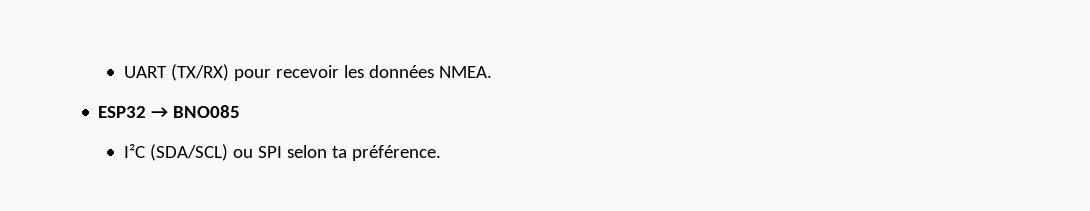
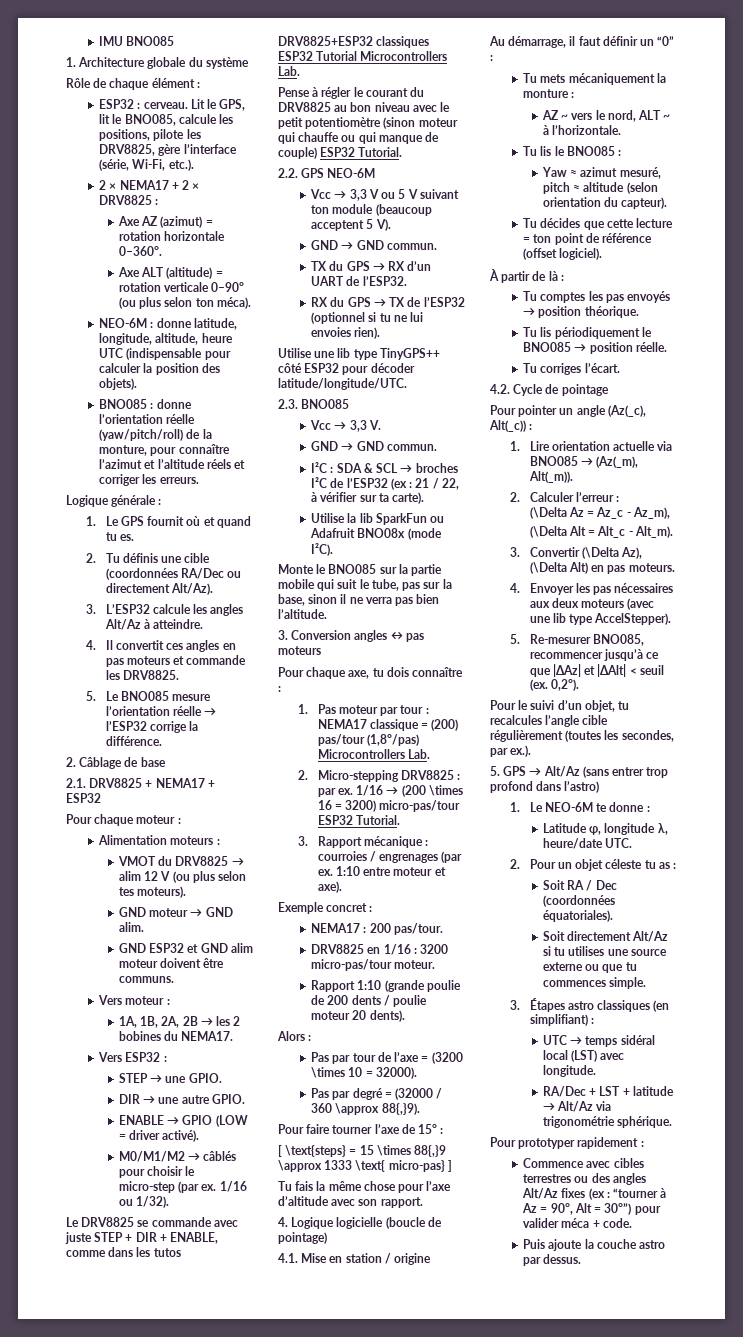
[123,64,492,81] [98,105,241,118] [123,143,441,161] UART (TX/RX) pour recevoir les données NMEA. // ESP32 → BNO085 // I²C (SDA/SCL) ou SPI selon ta préférence. -> [99,36,175,46] [66,57,249,69] [66,78,200,90] [99,99,246,111] [99,114,234,126] [99,129,201,141] [99,144,237,156] [99,159,194,171] [99,180,200,190] [99,195,159,205] [117,216,213,228] [118,231,226,241] [118,246,162,256] [117,267,223,279] [118,282,245,292] [118,297,251,309] [99,318,237,330] [99,333,233,345] [99,348,231,360] [99,363,220,375] [99,378,138,390] [99,399,192,409] [99,414,196,424] [99,429,212,441] [99,444,230,456] [99,459,246,469] [99,474,199,486] [66,495,162,507] [85,516,251,528] [105,532,134,541] [85,553,211,563] [105,568,242,580] [105,583,213,595] [85,604,244,616] [104,619,204,630] [85,640,236,652] [105,655,247,667] [105,670,179,680] [85,691,212,701] [105,706,217,716] [105,721,199,733] [105,736,162,746] [66,757,166,769] [66,778,215,788] [66,793,101,803] [66,814,181,826] [98,835,220,845] [117,856,244,866] [118,871,247,883] [118,886,187,898] [118,907,233,917] [118,922,144,932] [118,943,253,953] [118,958,225,968] [118,976,174,983] [98,995,170,1005] [118,1016,241,1028] [118,1031,234,1041] [98,1052,167,1062] [118,1073,222,1083] [118,1094,245,1104] [118,1115,248,1127] [118,1130,200,1142] [118,1151,237,1162] [118,1166,196,1178] [118,1181,247,1193] [118,1196,170,1208] [66,1217,238,1227] [65,1232,219,1244] [66,1247,181,1257] [278,36,430,48] [278,51,448,61] [278,66,300,76] [278,87,425,99] [278,102,451,112] [278,117,458,129] [278,132,440,144] [278,147,403,159] [278,168,376,178] [310,189,459,201] [311,204,432,216] [311,219,391,231] [311,240,437,250] [311,261,432,271] [311,276,407,286] [311,297,465,307] [311,312,424,324] [311,327,381,339] [278,348,440,360] [278,363,415,375] [278,378,407,390] [278,399,350,409] [310,420,381,432] [311,441,437,451] [311,462,458,473] [311,477,459,490] [311,492,425,504] [311,513,445,525] [310,528,442,540] [311,543,334,556] [278,564,443,576] [278,579,452,591] [278,594,440,606] [278,609,327,619] [278,630,424,642] [278,646,321,655] [278,667,464,679] [278,686,281,692] [297,704,429,716] [317,719,459,731] [317,734,419,746] [317,749,430,759] [297,770,461,782] [317,785,463,797] [317,800,461,812] [317,815,400,825] [297,836,429,848] [317,851,463,863] [317,866,446,876] [317,881,342,893] [278,902,373,914] [311,923,443,935] [311,944,449,955] [311,959,436,971] [311,980,461,992] [311,995,428,1007] [311,1010,405,1022] [277,1031,312,1041] [311,1052,463,1064] [311,1067,417,1079] [311,1088,443,1100] [311,1103,420,1115] [278,1124,444,1134] [278,1145,447,1157] [278,1160,452,1172] [278,1181,452,1193] [278,1196,423,1208] [278,1217,442,1229] [278,1232,327,1244] [278,1253,432,1265] [489,36,675,48] [490,55,493,61] [523,73,666,85] [523,89,575,98] [541,110,671,122] [542,125,622,135] [523,146,622,156] [541,167,661,179] [542,182,658,194] [542,197,668,209] [523,218,674,230] [523,233,653,245] [523,248,603,260] [489,269,564,283] [523,291,671,303] [523,306,639,318] [523,327,652,339] [523,342,667,354] [523,363,620,375] [490,384,609,396] [490,405,646,417] [489,420,533,432] [509,441,673,451] [529,456,639,468] [528,471,573,483] [509,492,620,502] [529,507,670,519] [529,526,673,538] [509,547,643,559] [529,562,675,574] [509,583,674,595] [529,598,655,610] [529,613,672,625] [509,634,644,646] [529,649,660,661] [529,664,664,677] [529,679,579,691] [490,700,630,712] [490,715,609,727] [490,730,674,742] [490,745,532,757] [490,766,669,778] [490,781,600,793] [509,802,650,812] [542,823,668,835] [542,838,633,849] [509,859,677,871] [542,880,617,891] [542,895,615,907] [542,910,613,922] [542,931,669,942] [542,946,667,956] [542,962,637,973] [542,977,647,989] [509,998,670,1012] [529,1014,594,1026] [542,1035,655,1047] [542,1050,625,1062] [542,1065,596,1077] [542,1086,674,1097] [542,1101,612,1112] [542,1116,673,1128] [490,1137,644,1149] [523,1158,644,1168] [523,1173,646,1185] [522,1188,667,1200] [522,1203,661,1215] [523,1218,632,1228] [523,1239,666,1251] [523,1254,582,1266] IMU BNO085 // 1. Architecture globale du système // Rôle de chaque élément : // ESP32 : cerveau. Lit le GPS, lit le BNO085, calcule les positions, pilote les DRV8825, gère l’interface (série, Wi-Fi, etc.). // 2 × NEMA17 + 2 × DRV8825 : // Axe AZ (azimut) = rotation horizontale 0–360°. // Axe ALT (altitude) = rotation verticale 0–90° (ou plus selon ton méca). // NEO-6M : donne latitude, longitude, altitude, heure UTC (indispensable pour calculer la position des objets). // BNO085 : donne l’orientation réelle (yaw/pitch/roll) de la monture, pour connaître l’azimut et l’altitude réels et corriger les erreurs. // Logique générale : // 1. Le GPS fournit où et quand tu es. // 2. Tu définis une cible (coordonnées RA/Dec ou directement Alt/Az). // 3. L’ESP32 calcule les angles Alt/Az à atteindre. // 4. Il convertit ces angles en pas moteurs et commande les DRV8825. // 5. Le BNO085 mesure l’orientation réelle → l’ESP32 corrige la différence. // 2. Câblage de base // 2.1. DRV8825 + NEMA17 + ESP32 // Pour chaque moteur : // Alimentation moteurs : // VMOT du DRV8825 → alim 12 V (ou plus selon tes moteurs). // GND moteur → GND alim. // GND ESP32 et GND alim moteur doivent être communs. // Vers moteur : // 1A, 1B, 2A, 2B → les 2 bobines du NEMA17. // Vers ESP32 : // STEP → une GPIO. // DIR → une autre GPIO. // ENABLE → GPIO (LOW = driver activé). // M0/M1/M2 → câblés pour choisir le micro-step (par ex. 1/16 ou 1/32). // Le DRV8825 se commande avec juste STEP + DIR + ENABLE, comme dans les tutos DRV8825+ESP32 classiques ESP32 Tutorial Microcontrollers Lab. // Pense à régler le courant du DRV8825 au bon niveau avec le petit potentiomètre (sinon moteur qui chauffe ou qui manque de couple) ESP32 Tutorial. // 2.2. GPS NEO-6M // Vcc → 3,3 V ou 5 V suivant ton module (beaucoup acceptent 5 V). // GND → GND commun. // TX du GPS → RX d’un UART de l’ESP32. // RX du GPS → TX de l’ESP32 (optionnel si tu ne lui envoies rien). // Utilise une lib type TinyGPS++ côté ESP32 pour décoder latitude/longitude/UTC. // 2.3. BNO085 // Vcc → 3,3 V. // GND → GND commun. // I²C : SDA & SCL → broches I²C de l’ESP32 (ex : 21 / 22, à vérifier sur ta carte). // Utilise la lib SparkFun ou Adafruit BNO08x (mode I²C). // Monte le BNO085 sur la partie mobile qui suit le tube, pas sur la base, sinon il ne verra pas bien l’altitude. // 3. Conversion angles ↔ pas moteurs // Pour chaque axe, tu dois connaître : // 1. Pas moteur par tour : NEMA17 classique = (200) pas/tour (1,8°/pas) Microcontrollers Lab. // 2. Micro-stepping DRV8825 : par ex. 1/16 → (200 \times 16 = 3200) micro-pas/tour ESP32 Tutorial. // 3. Rapport mécanique : courroies / engrenages (par ex. 1:10 entre moteur et axe). // Exemple concret : // NEMA17 : 200 pas/tour. // DRV8825 en 1/16 : 3200 micro-pas/tour moteur. // Rapport 1:10 (grande poulie de 200 dents / poulie moteur 20 dents). // Alors : // Pas par tour de l’axe = (3200 \times 10 = 32000). // Pas par degré = (32000 / 360 \approx 88{,}9). // Pour faire tourner l’axe de 15° : // [ \text{steps} = 15 \times 88{,}9 \approx 1333 \text{ micro-pas} ] // Tu fais la même chose pour l’axe d’altitude avec son rapport. // 4. Logique logicielle (boucle de pointage) // 4.1. Mise en station / origine // Au démarrage, il faut définir un “0” : // Tu mets mécaniquement la monture : // AZ ~ vers le nord, ALT ~ à l’horizontale. // Tu lis le BNO085 : // Yaw ≈ azimut mesuré, pitch ≈ altitude (selon orientation du capteur). // Tu décides que cette lecture = ton point de référence (offset logiciel). // À partir de là : // Tu comptes les pas envoyés → position théorique. // Tu lis périodiquement le BNO085 → position réelle. // Tu corriges l’écart. // 4.2. Cycle de pointage // Pour pointer un angle (Az(_c), Alt(_c)) : // 1. Lire orientation actuelle via BNO085 → (Az(_m), Alt(_m)). // 2. Calculer l’erreur : // (\Delta Az = Az_c - Az_m), // (\Delta Alt = Alt_c - Alt_m). // 3. Convertir (\Delta Az), (\Delta Alt) en pas moteurs. // 4. Envoyer les pas nécessaires aux deux moteurs (avec une lib type AccelStepper). // 5. Re-mesurer BNO085, recommencer jusqu’à ce que |ΔAz| et |ΔAlt| < seuil (ex. 0,2°). // Pour le suivi d’un objet, tu recalcules l’angle cible régulièrement (toutes les secondes, par ex.). // 5. GPS → Alt/Az (sans entrer trop profond dans l’astro) // 1. Le NEO-6M te donne : // Latitude φ, longitude λ, heure/date UTC. // 2. Pour un objet céleste tu as : // Soit RA / Dec (coordonnées équatoriales). // Soit directement Alt/Az si tu utilises une source externe ou que tu commences simple. // 3. Étapes astro classiques (en simplifiant) : // UTC → temps sidéral local (LST) avec longitude. // RA/Dec + LST + latitude → Alt/Az via trigonométrie sphérique. // Pour prototyper rapidement : // Commence avec cibles terrestres ou des angles Alt/Az fixes (ex : “tourner à Az = 90°, Alt = 30°”) pour valider méca + code. // Puis ajoute la couche astro par dessus.

